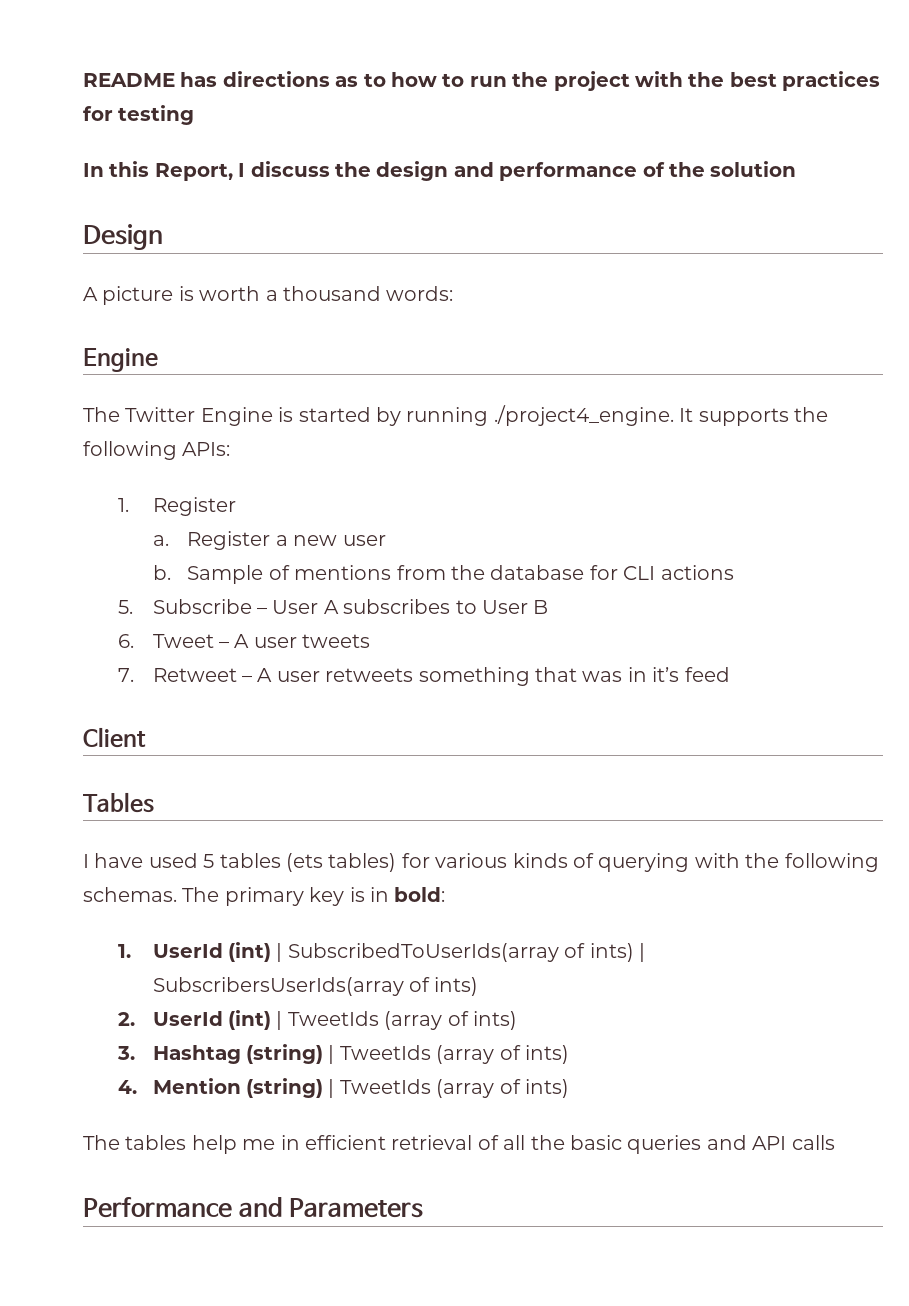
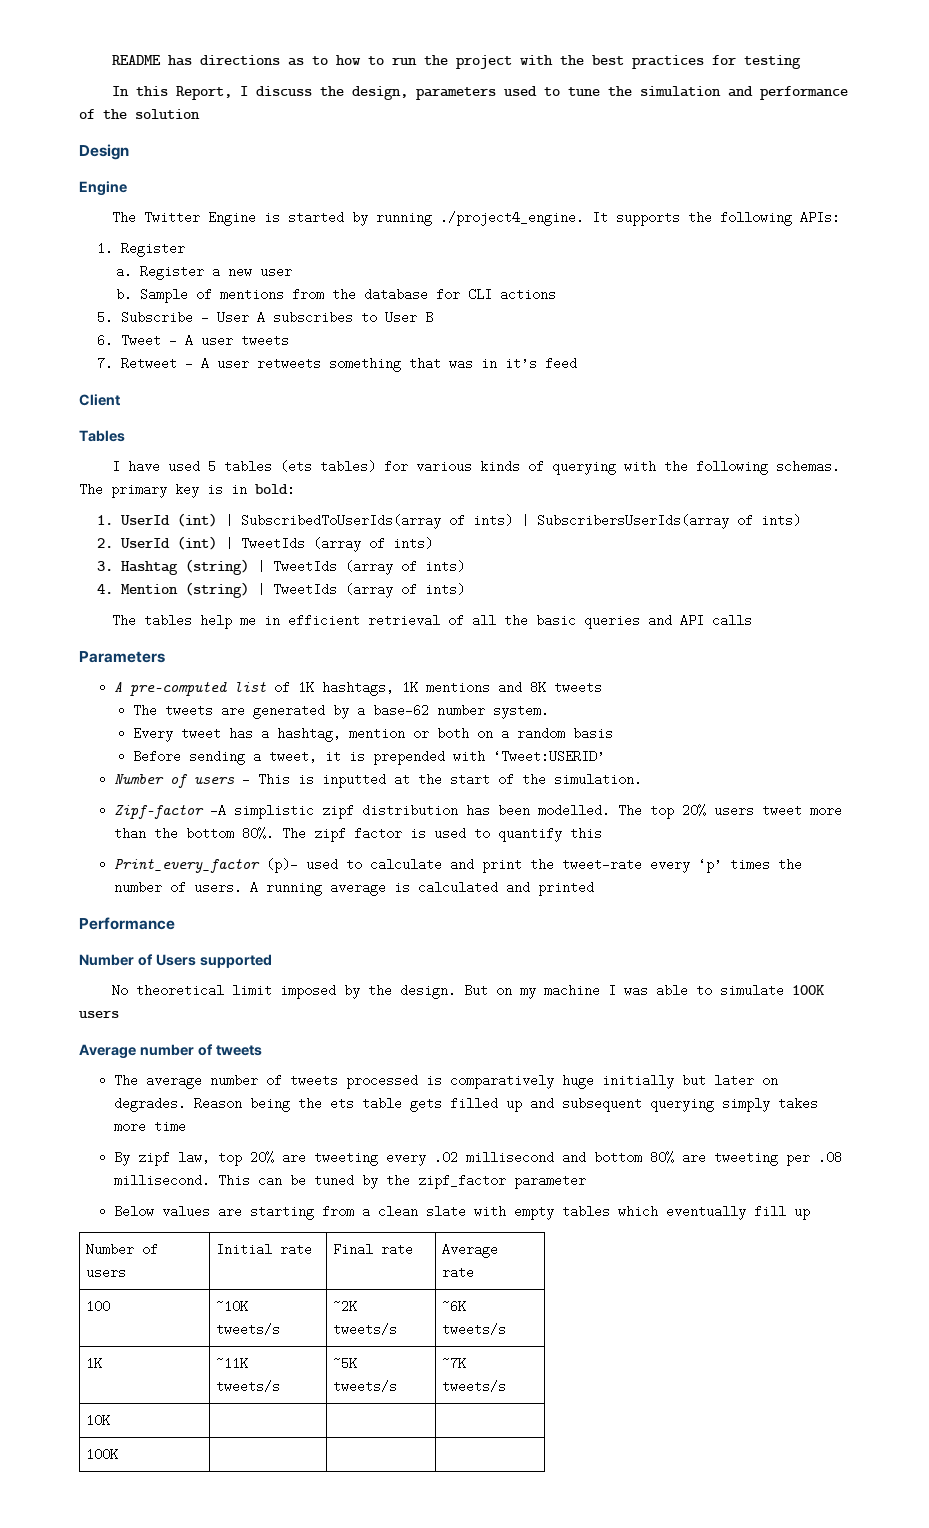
[376,161,449,181] design -> [351,86,721,100] design, parameters used to tune the simulation
[83,286,454,305] // A picture is worth a thousand words: -> (129, 152) none
[83,1197,424,1218] Performance and Parameters -> [79,651,165,663] [114,681,603,696] [132,704,549,719] [132,727,613,742] [132,750,605,765] [114,773,643,788] [114,804,843,819] [114,827,603,842] [114,858,803,873] [114,881,595,896] [79,917,175,930] [79,954,272,968] [111,984,824,999] [79,1010,119,1018] [79,1044,262,1059] [114,1074,779,1089] [114,1097,819,1112] [114,1120,187,1133] [114,1151,843,1166] [114,1174,587,1189] [114,1205,811,1220] [86,1243,159,1256] [86,1266,127,1279] [216,1243,313,1256] [333,1243,414,1256] [442,1243,499,1258] [442,1266,475,1279] [86,1300,111,1313] [216,1300,249,1313] [216,1323,281,1336] [333,1300,358,1313] [333,1323,398,1336] [442,1300,467,1313] [442,1323,507,1336] [86,1357,103,1370] [216,1357,249,1370] [216,1380,281,1393] [333,1357,358,1370] [333,1380,398,1393] [442,1357,467,1370] [442,1380,507,1393] [86,1414,111,1427] [86,1448,119,1461] Parameters // A pre-computed list of 1K hashtags, 1K mentions and 8K tweets // The tweets are generated by a base-62 number system. // Every tweet has a hashtag, mention or both on a random basis // Before sending a tweet, it is prepended with ‘Tweet:USERID’ // Number of users – This is inputted at the start of the simulation. // Zipf-factor –A simplistic zipf distribution has been modelled. The top 20% users tweet more than the bottom 80%. The zipf factor is used to quantify this // Print_every_factor (p)– used to calculate and print the tweet-rate every ‘p’ times the number of users. A running average is calculated and printed // Performance // Number of Users supported // No theoretical limit imposed by the design. But on my machine I was able to simulate 100K users // Average number of tweets // The average number of tweets processed is comparatively huge initially but later on degrades. Reason being the ets table gets filled up and subsequent querying simply takes more time // By zipf law, top 20% are tweeting every .02 millisecond and bottom 80% are tweeting per .08 millisecond. This can be tuned by the zipf_factor parameter // Below values are starting from a clean slate with empty tables which eventually fill up // Number of users | Initial rate | Final rate | Average rate // 100 | ~10K tweets/s | ~2K tweets/s | ~6K tweets/s // 1K | ~11K tweets/s | ~5K tweets/s | ~7K tweets/s // 10K | | | // 100K | | |

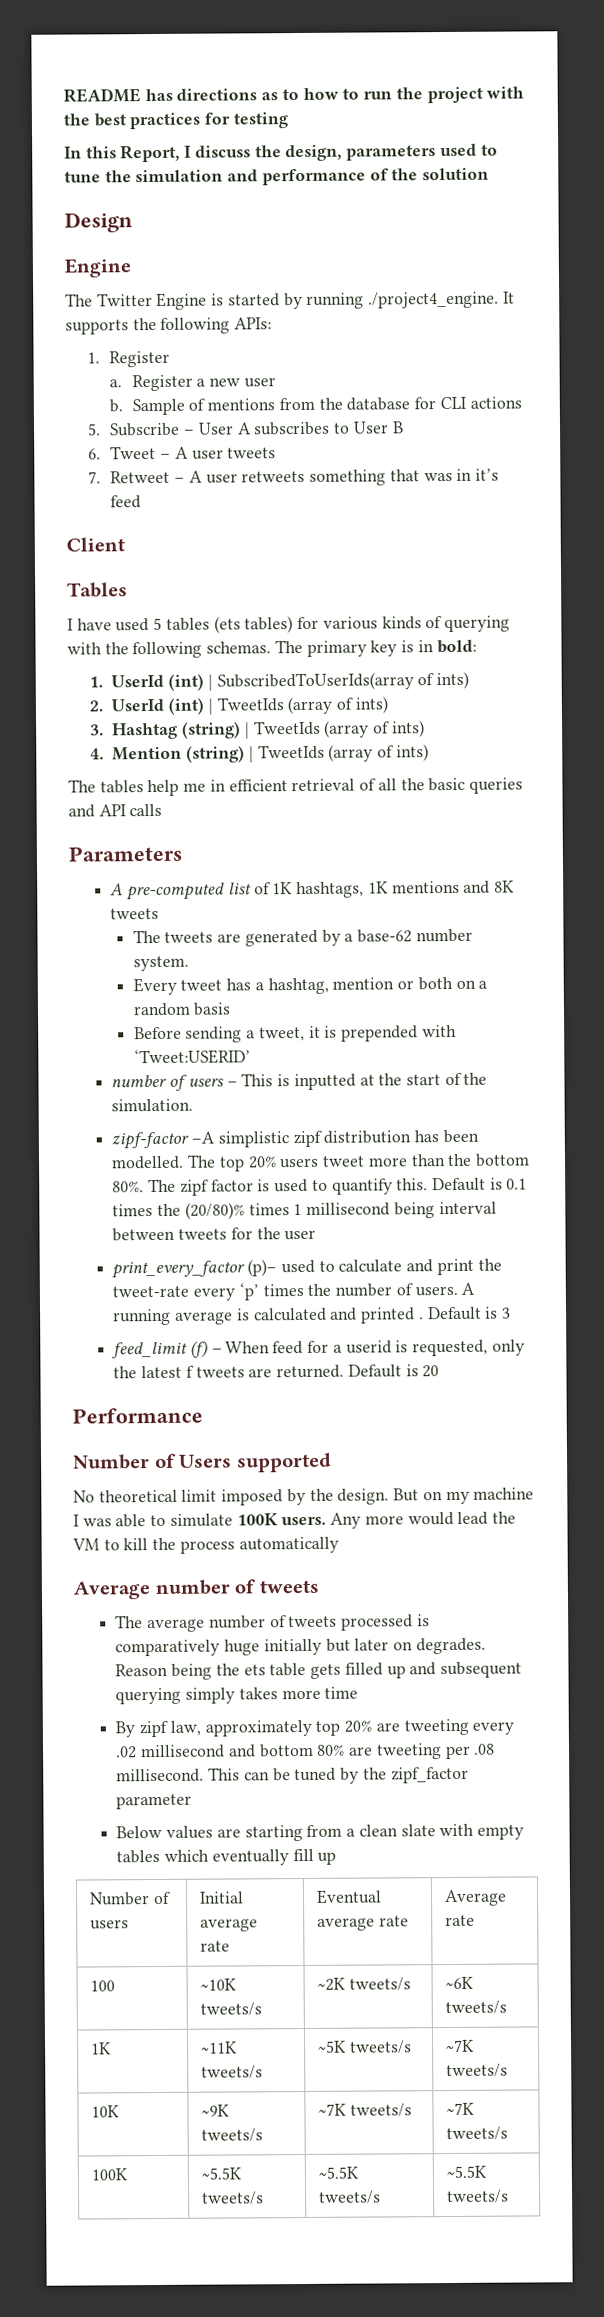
[521,514,802,529] | SubscribersUserIds(array of ints) -> (470, 680) none
[114,774,165,784] Number -> [111,1074,168,1088] number
[114,805,205,819] Zipf-factor -> [111,1131,190,1150] zipf-factor
[570,828,603,838] [114,859,261,873] this // Print_every_factor -> [396,1177,528,1192] [112,1201,497,1220] [112,1227,317,1242] [111,1260,246,1279] this. Default is 0.1 times the (20/80)% times 1 millisecond being interval between tweets for the user // print_every_factor
(595, 888) none -> [418,1306,512,1321] [111,1339,525,1359] [113,1364,440,1379] . Default is 3 // feed_limit (f) – When feed for a userid is requested, only the latest f tweets are returned. Default is 20
[79,1010,119,1018] users -> [281,1511,516,1529] [72,1536,339,1554] users. Any more would lead the VM to kill the process automatically
(211, 1157) none -> [204,1719,312,1737] approximately
[280,1243,313,1256] [333,1243,374,1256] rate | Final -> [199,1918,258,1932] [199,1940,230,1952] [315,1889,382,1904] [316,1917,375,1931] average rate | Eventual average
[86,1448,119,1461] | | // 100K | | | -> [200,2104,230,2117] [200,2128,263,2142] [317,2103,412,2117] [445,2102,475,2116] [445,2126,508,2141] [90,2168,128,2181] [200,2167,242,2180] [201,2191,264,2205] [317,2166,359,2179] [318,2190,381,2204] [445,2165,487,2179] [446,2189,509,2204] ~9K tweets/s | ~7K tweets/s | ~7K tweets/s // 100K | ~5.5K tweets/s | ~5.5K tweets/s | ~5.5K tweets/s

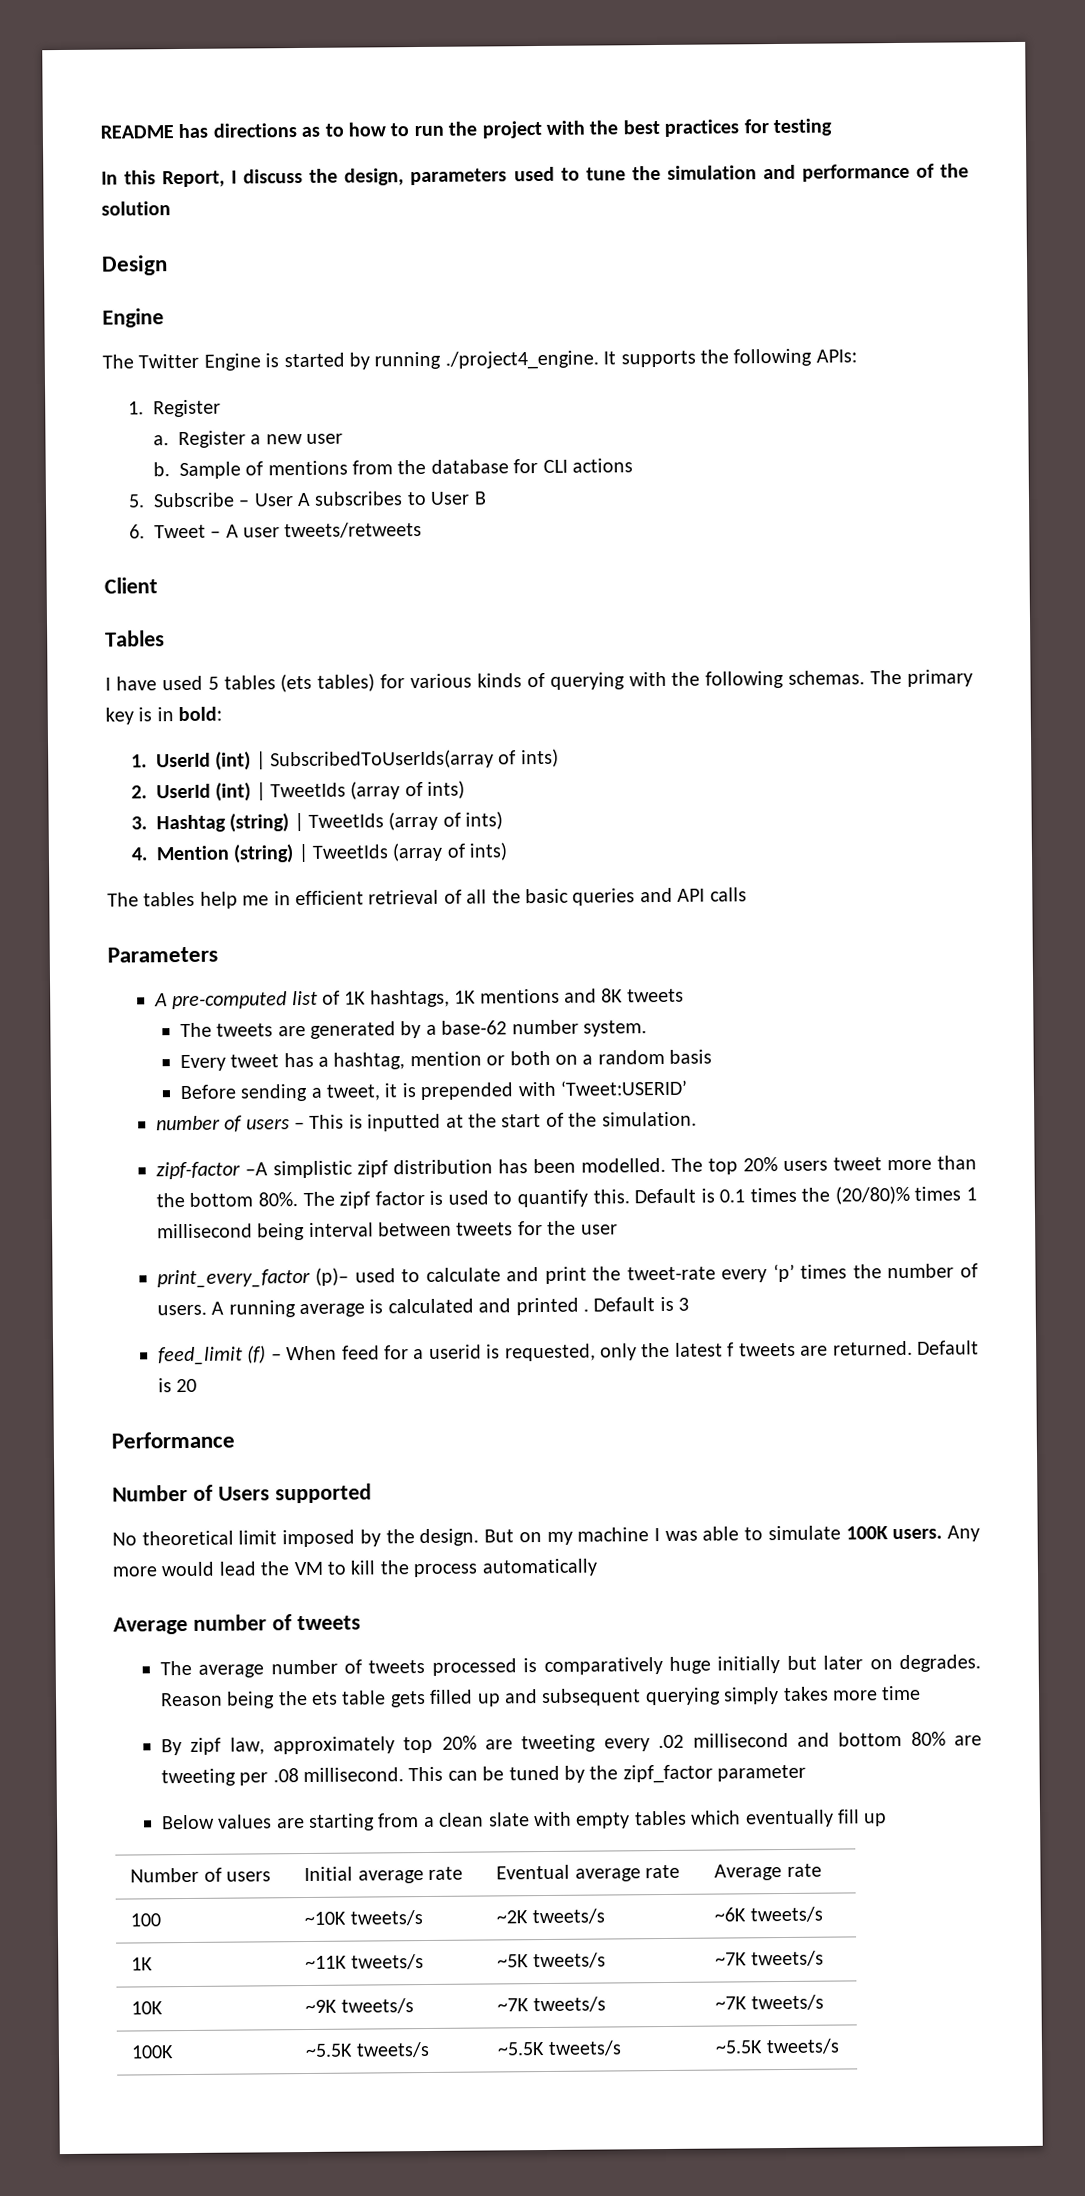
[227,447,277,459] [88,468,499,486] [110,495,142,509] tweets // 7. Retweet – A user retweets something that was in it’s feed -> [284,521,423,539] tweets/retweets

